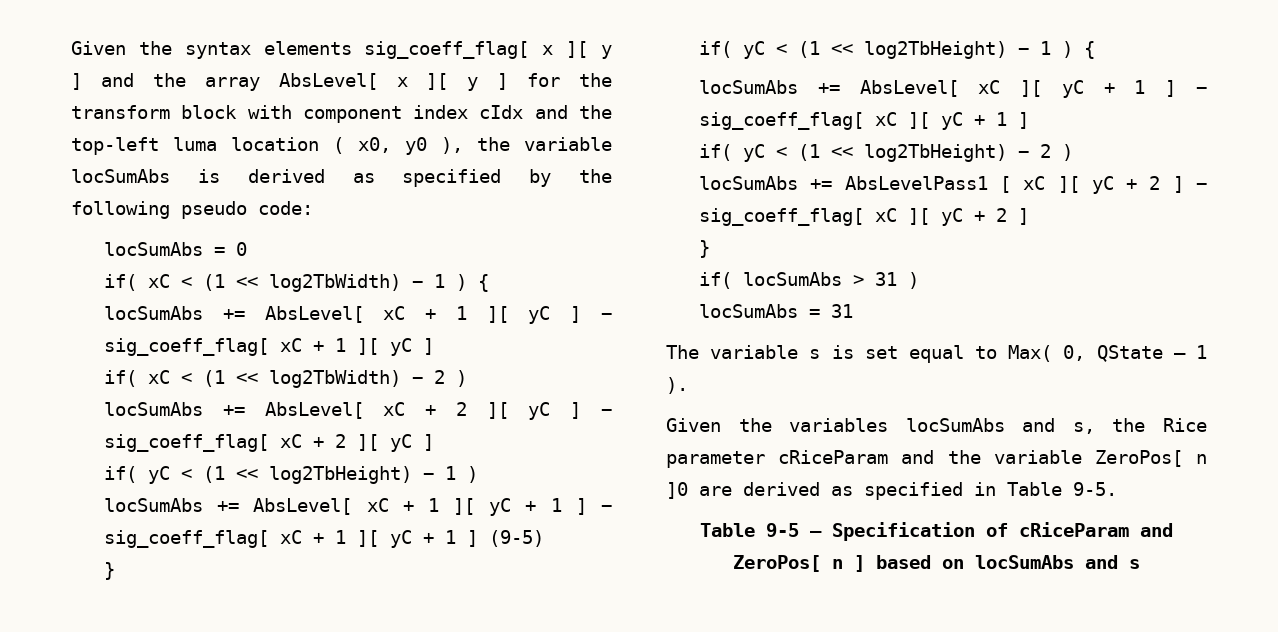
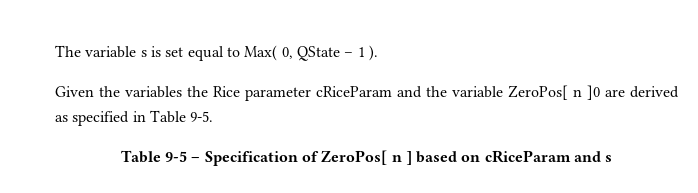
[71,41,612,59] [71,73,612,91] [71,105,612,123] [71,137,612,155] [71,169,612,187] [71,201,313,219] [104,242,248,256] [104,274,490,292] [104,306,612,324] [104,338,435,356] [104,370,468,388] [104,402,612,420] [104,434,435,452] [104,466,479,484] [104,498,613,516] [104,530,545,548] [104,562,116,580] [699,41,1096,59] [699,80,1207,98] [699,112,1030,130] [699,144,1074,162] [699,176,1207,194] [699,208,1030,226] [699,240,711,258] [699,272,920,289] [699,304,854,318] Given the syntax elements sig_coeff_flag[ x ][ y ] and the array AbsLevel[ x ][ y ] for the transform block with component index cIdx and the top-left luma location ( x0, y0 ), the variable locSumAbs is derived as specified by the following pseudo code: // locSumAbs = 0 // if( xC < (1 << log2TbWidth) − 1 ) { // locSumAbs += AbsLevel[ xC + 1 ][ yC ] − sig_coeff_flag[ xC + 1 ][ yC ] // if( xC < (1 << log2TbWidth) − 2 ) // locSumAbs += AbsLevel[ xC + 2 ][ yC ] − sig_coeff_flag[ xC + 2 ][ yC ] // if( yC < (1 << log2TbHeight) − 1 ) // locSumAbs += AbsLevel[ xC + 1 ][ yC + 1 ] − sig_coeff_flag[ xC + 1 ][ yC + 1 ] (9-5) // } // if( yC < (1 << log2TbHeight) − 1 ) { // locSumAbs += AbsLevel[ xC ][ yC + 1 ] − sig_coeff_flag[ xC ][ yC + 1 ] // if( yC < (1 << log2TbHeight) − 2 ) // locSumAbs += AbsLevelPass1 [ xC ][ yC + 2 ] − sig_coeff_flag[ xC ][ yC + 2 ] // } // if( locSumAbs > 31 ) // locSumAbs = 31 // -> (55, 51) none
[905,418,1095,434] locSumAbs and s, -> (182, 92) none
[1019,522,1173,537] cRiceParam and -> (319, 156) none
[975,555,1074,569] locSumAbs -> [484,150,571,163] cRiceParam

